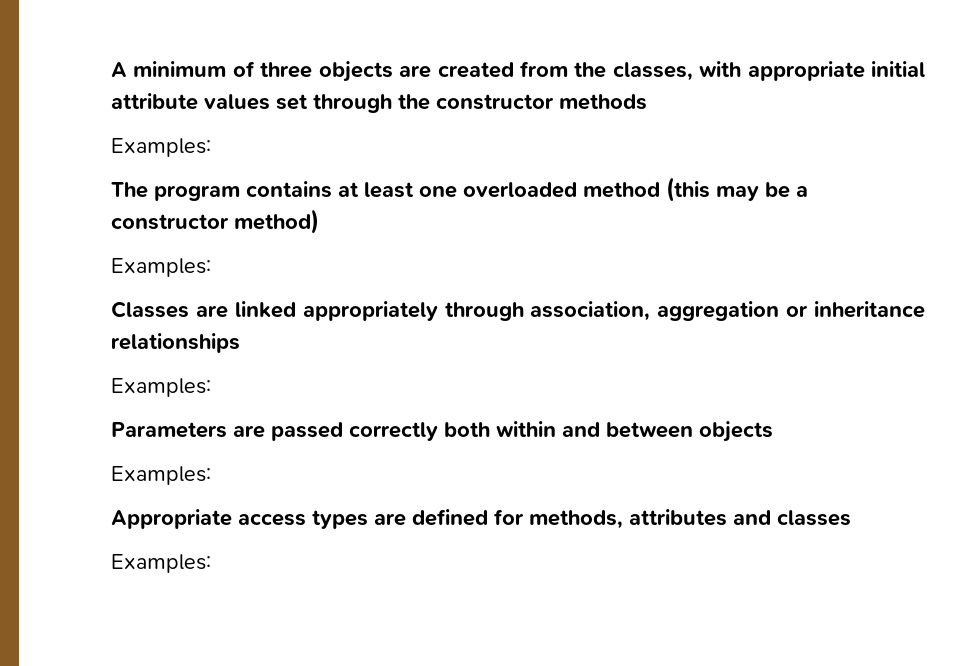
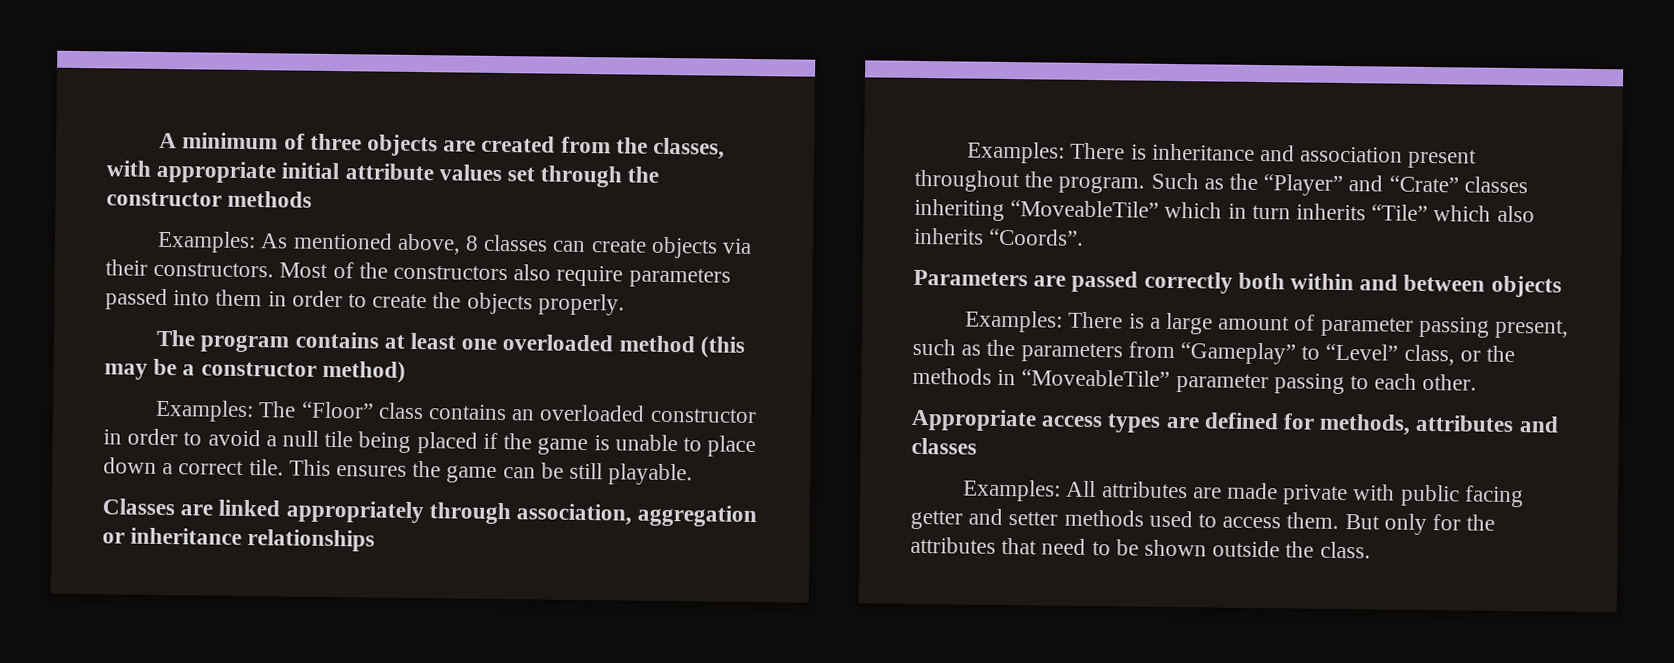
(211, 147) none -> [260,232,753,259] [105,259,731,288] [105,288,625,316] As mentioned above, 8 classes can create objects via their constructors. Most of the constructors also require parameters passed into them in order to create the objects properly.
(211, 267) none -> [258,401,757,424] [103,428,757,458] [103,457,694,486] The “Floor” class contains an overloaded constructor in order to avoid a null tile being placed if the game is unable to place down a correct tile. This ensures the game can be still playable.
(211, 387) none -> [1070,142,1478,169] [914,169,1528,197] [914,198,1535,223] [914,227,1085,246] There is inheritance and association present throughout the program. Such as the “Player” and “Crate” classes inheriting “MoveableTile” which in turn inherits “Tile” which also inherits “Coords”.
(211, 475) none -> [1068,311,1570,339] [912,338,1516,366] [912,367,1478,395] There is a large amount of parameter passing present, such as the parameters from “Gameplay” to “Level” class, or the methods in “MoveableTile” parameter passing to each other.
(211, 563) none -> [1066,480,1524,508] [910,508,1496,536] [910,536,1371,559] All attributes are made private with public facing getter and setter methods used to access them. But only for the attributes that need to be shown outside the class.

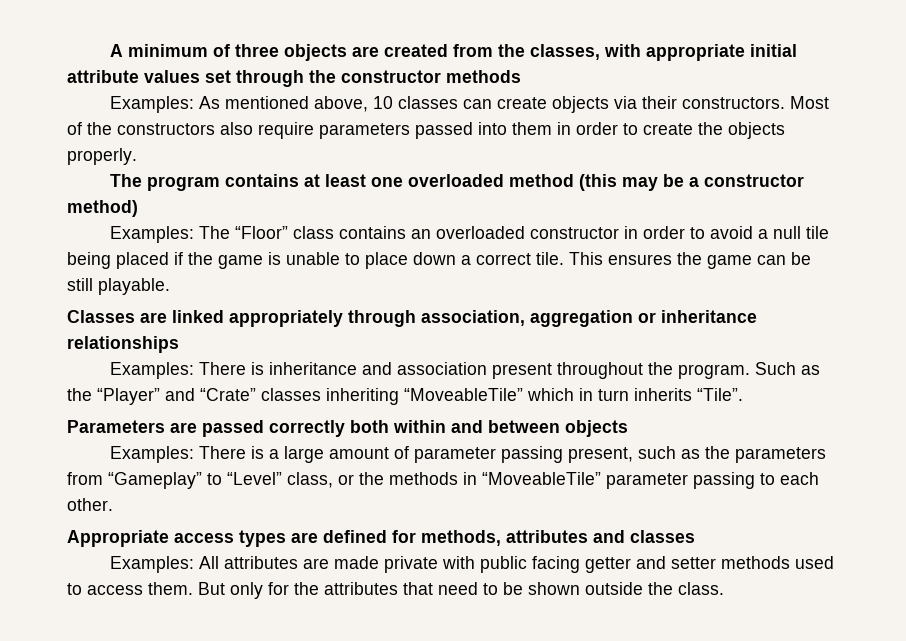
[464,235,479,251] 8 -> [372,96,393,109] 10
[1371,204,1535,223] [914,227,1085,246] “Tile” which also inherits “Coords”. -> [697,388,743,401] “Tile”.

